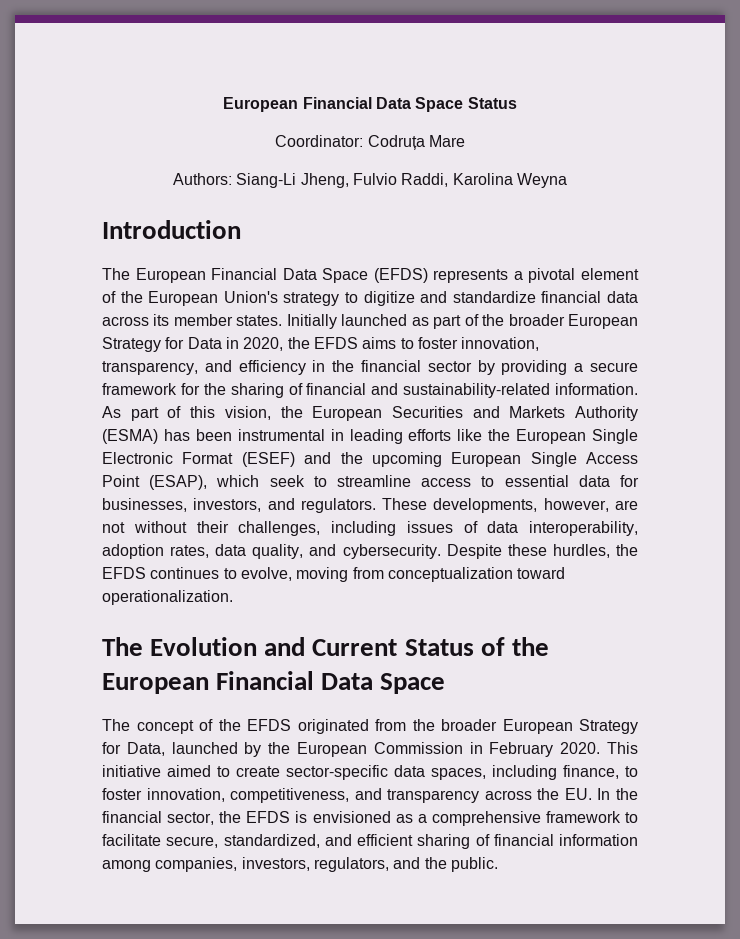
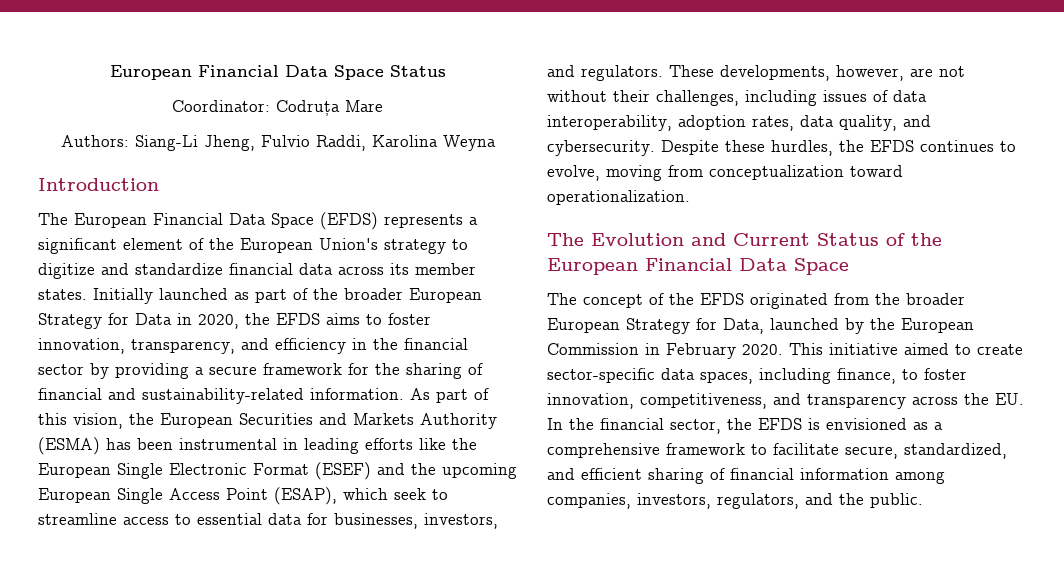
[528,268,576,283] pivotal -> [38,238,117,254] significant

